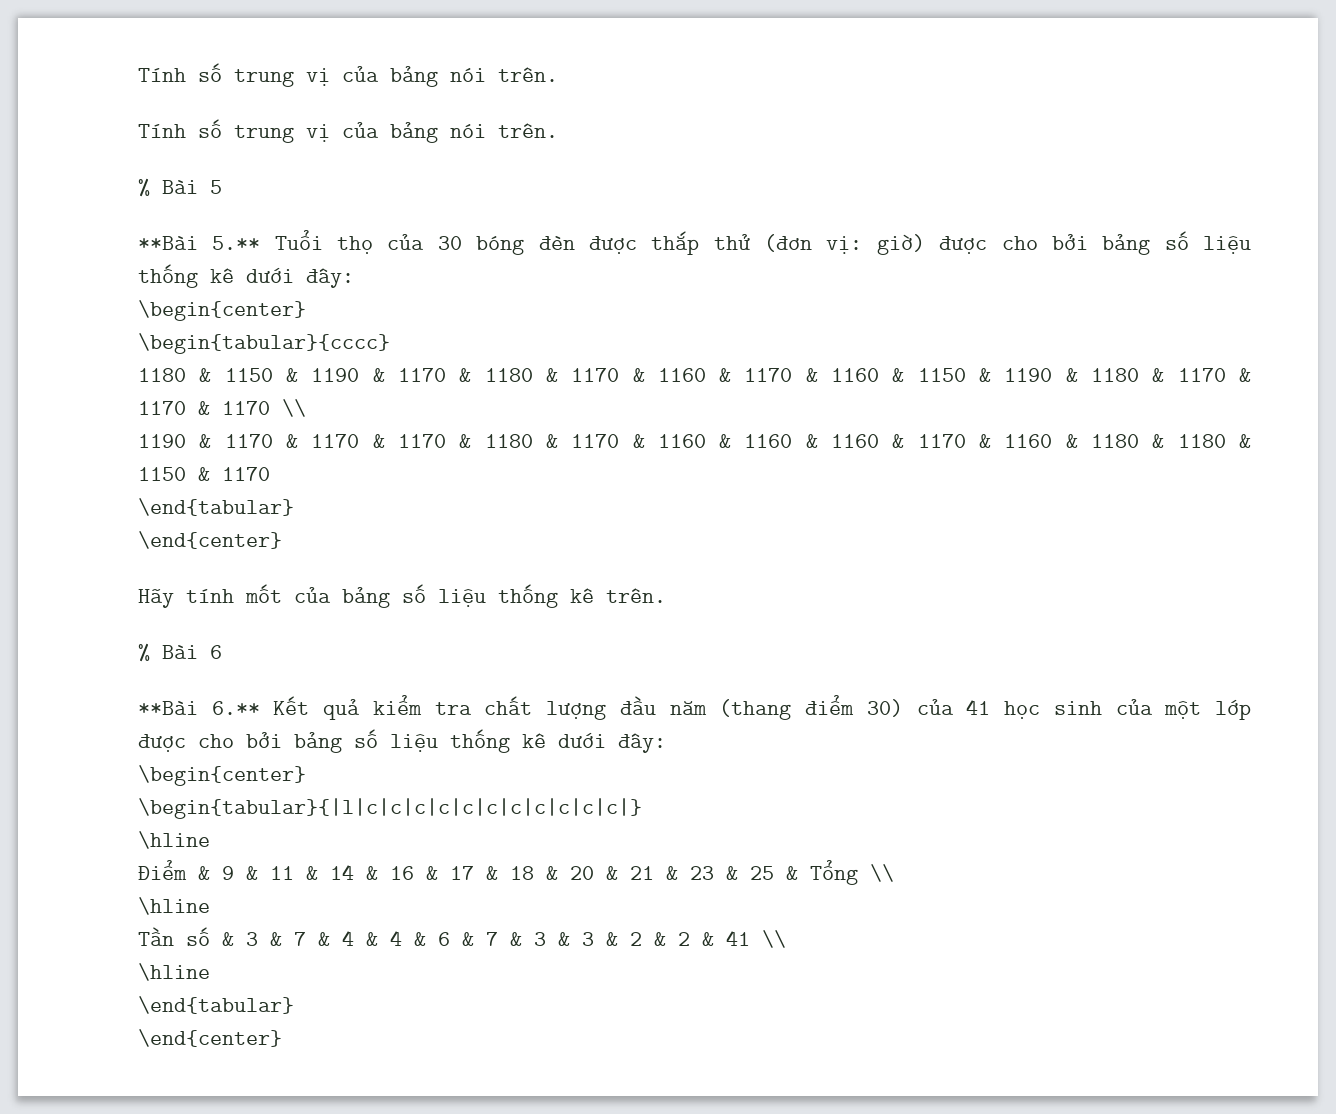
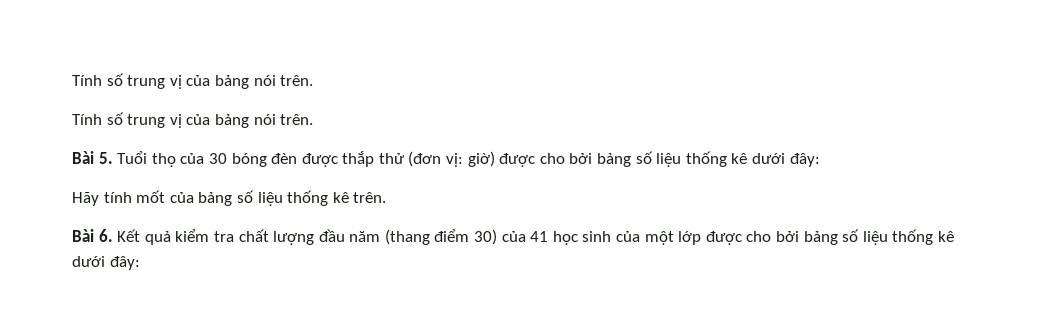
[138,178,222,197] [138,236,261,250] % Bài 5 // **Bài 5.** -> [72,151,113,164] Bài 5.
[138,300,306,321] [138,333,390,354] [138,368,1252,382] [138,399,306,417] [138,434,1252,448] [138,467,270,481] [138,498,294,516] [138,531,282,549] // \begin{center} // \begin{tabular}{cccc} // 1180 & 1150 & 1190 & 1170 & 1180 & 1170 & 1160 & 1170 & 1160 & 1150 & 1190 & 1180 & 1170 & 1170 & 1170 \\ // 1190 & 1170 & 1170 & 1170 & 1180 & 1170 & 1160 & 1160 & 1160 & 1170 & 1160 & 1180 & 1180 & 1150 & 1170 // \end{tabular} // \end{center} -> (820, 160) none
[138,643,222,662] [138,701,260,715] % Bài 6 // **Bài 6.** -> [72,229,113,242] Bài 6.
[138,765,306,786] [138,798,642,819] [138,831,210,849] [138,860,894,885] [138,897,210,915] [138,927,786,948] [138,963,210,981] [138,996,294,1014] [138,1029,282,1047] // \begin{center} // \begin{tabular}{|l|c|c|c|c|c|c|c|c|c|c|c|} // \hline // Điểm & 9 & 11 & 14 & 16 & 17 & 18 & 20 & 21 & 23 & 25 & Tổng \\ // \hline // Tần số & 3 & 7 & 4 & 4 & 6 & 7 & 3 & 3 & 2 & 2 & 41 \\ // \hline // \end{tabular} // \end{center} -> (140, 263) none

